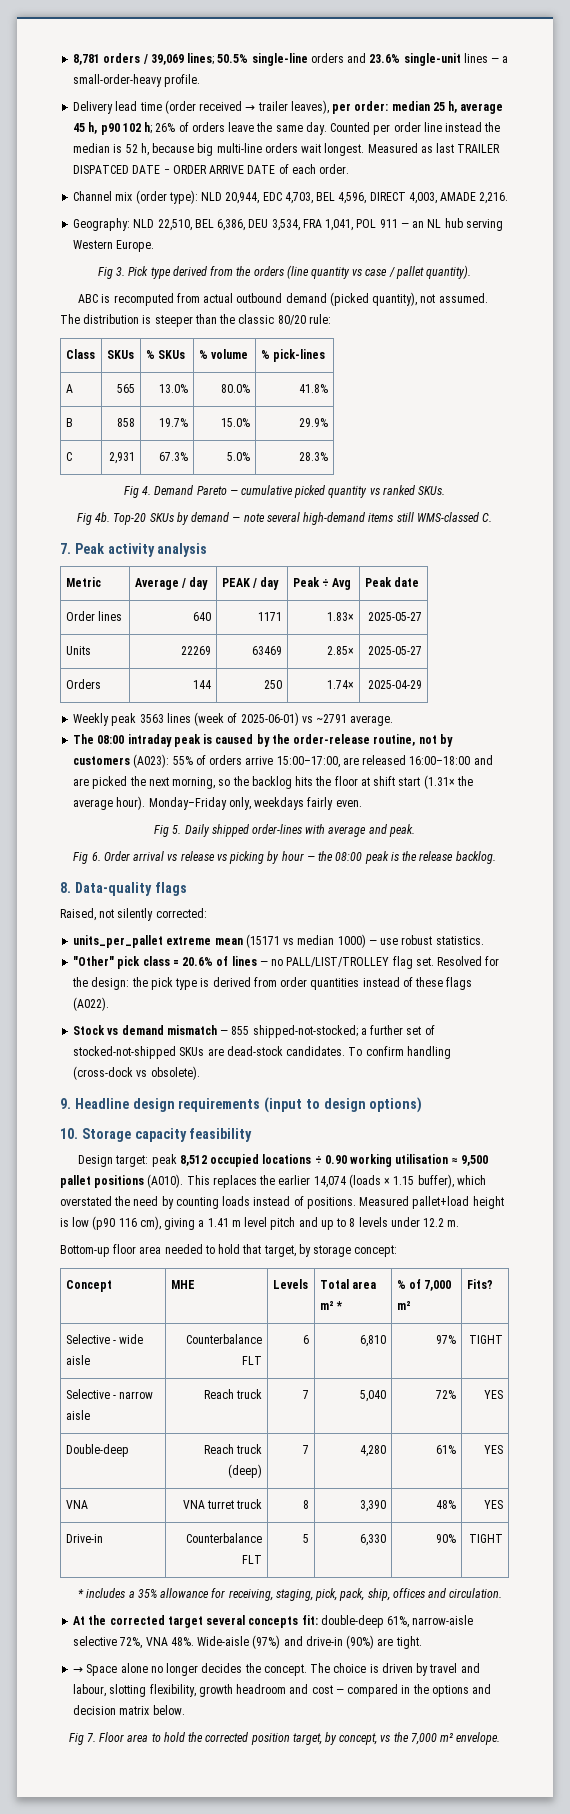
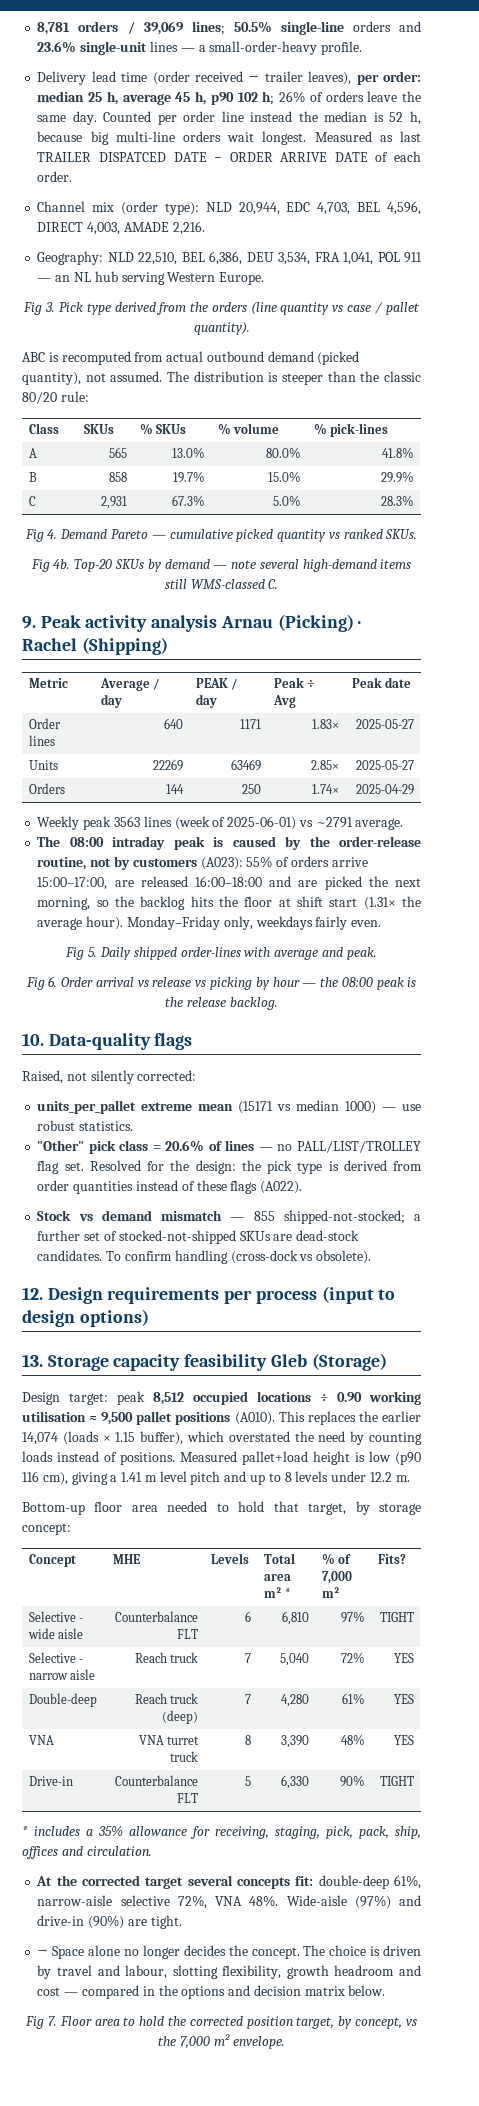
[60,543,71,554] 7. -> [22,616,36,629] 9.
(208, 550) none -> [220,614,362,632] [22,637,168,655] Arnau (Picking) · Rachel (Shipping)
[60,882,71,893] 8. -> [22,1033,44,1046] 10.
[60,1098,261,1112] 9. Headline design requirements -> [22,1287,317,1304] 12. Design requirements per process
[60,1128,78,1139] 10. -> [22,1354,43,1367] 13.
(253, 1135) none -> [270,1353,387,1371] Gleb (Storage)

